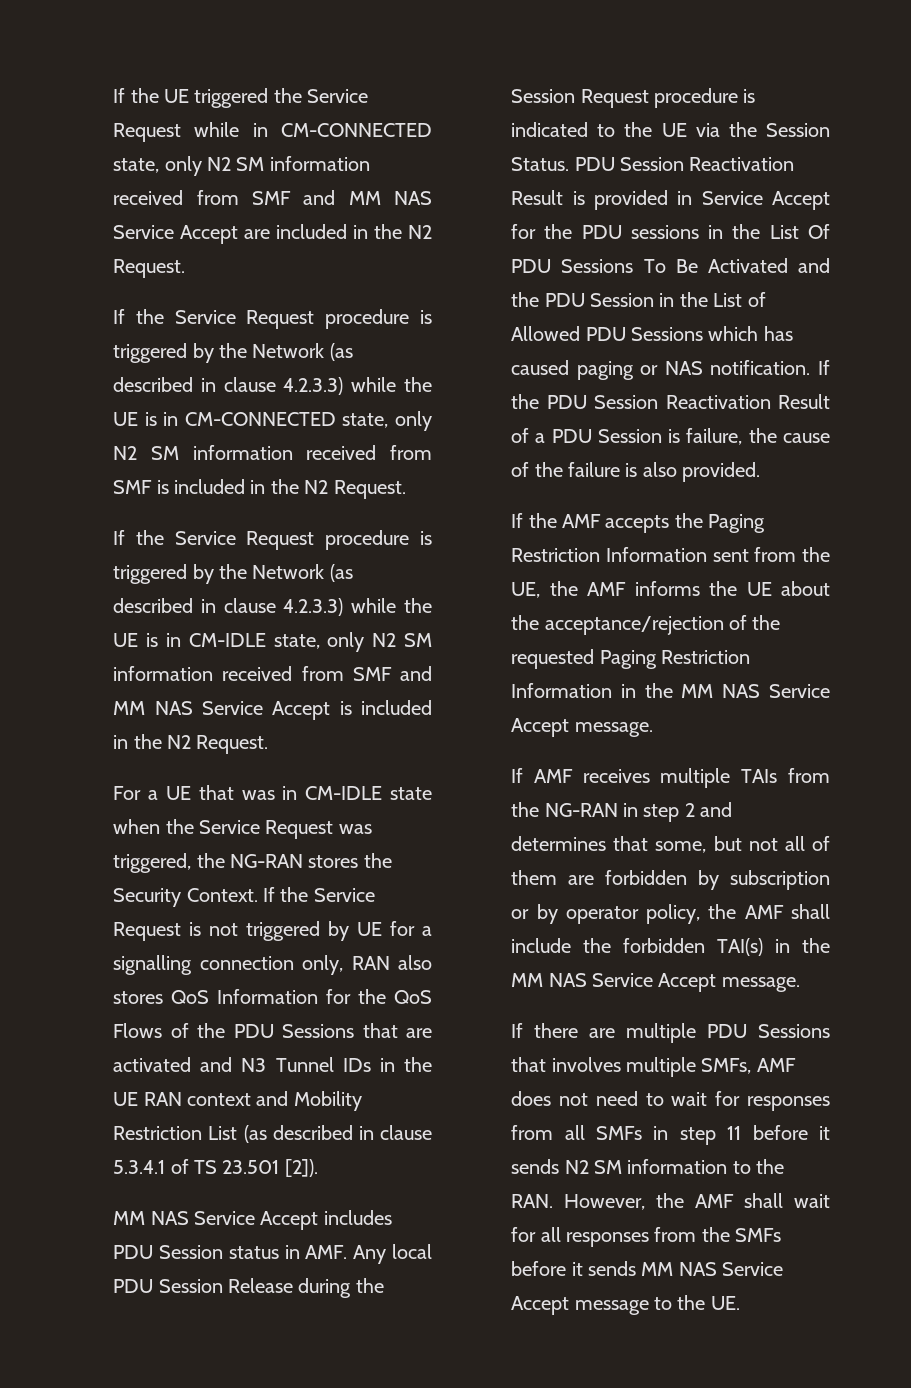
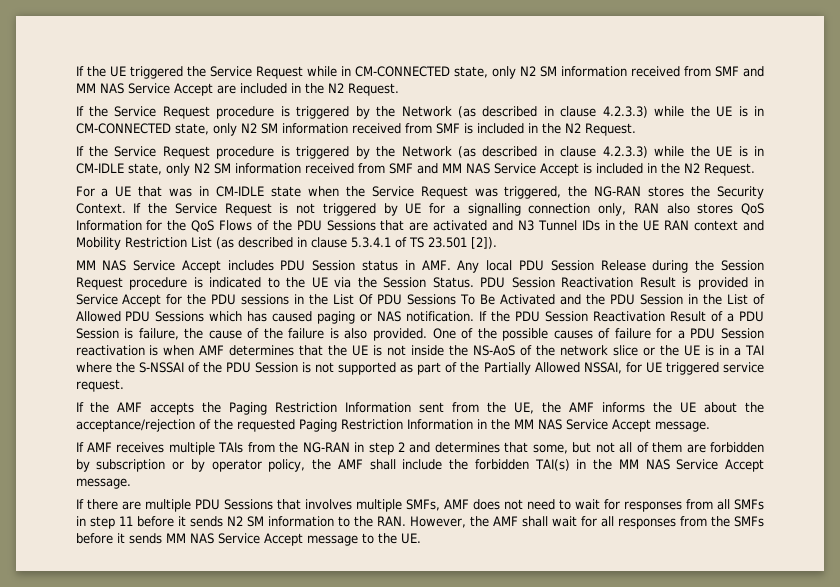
(761, 472) none -> [432,328,765,341] [75,345,764,356] [75,362,764,375] [75,379,124,392] One of the possible causes of failure for a PDU Session reactivation is when AMF determines that the UE is not inside the NS-AoS of the network slice or the UE is in a TAI where the S-NSSAI of the PDU Session is not supported as part of the Partially Allowed NSSAI, for UE triggered service request.

